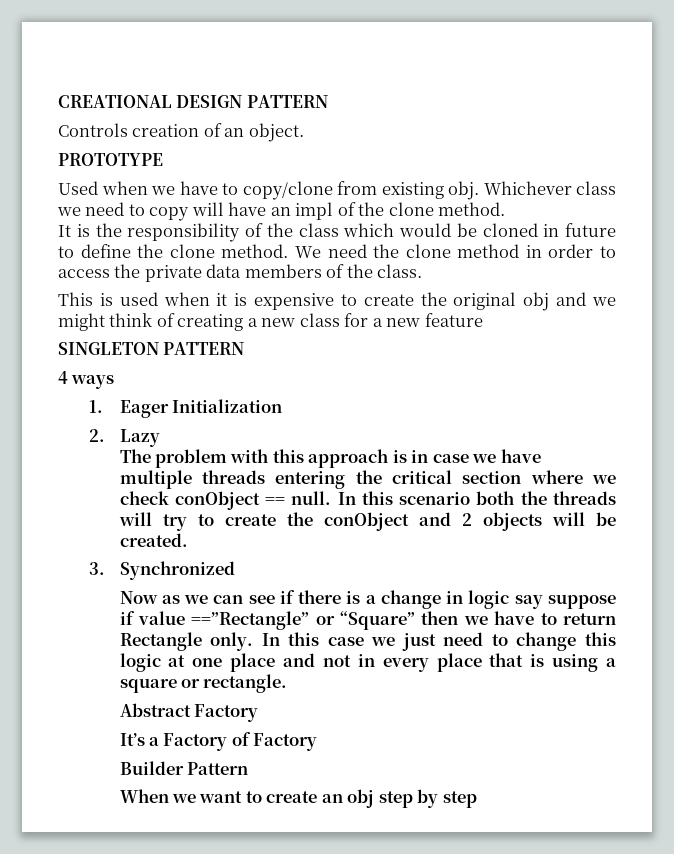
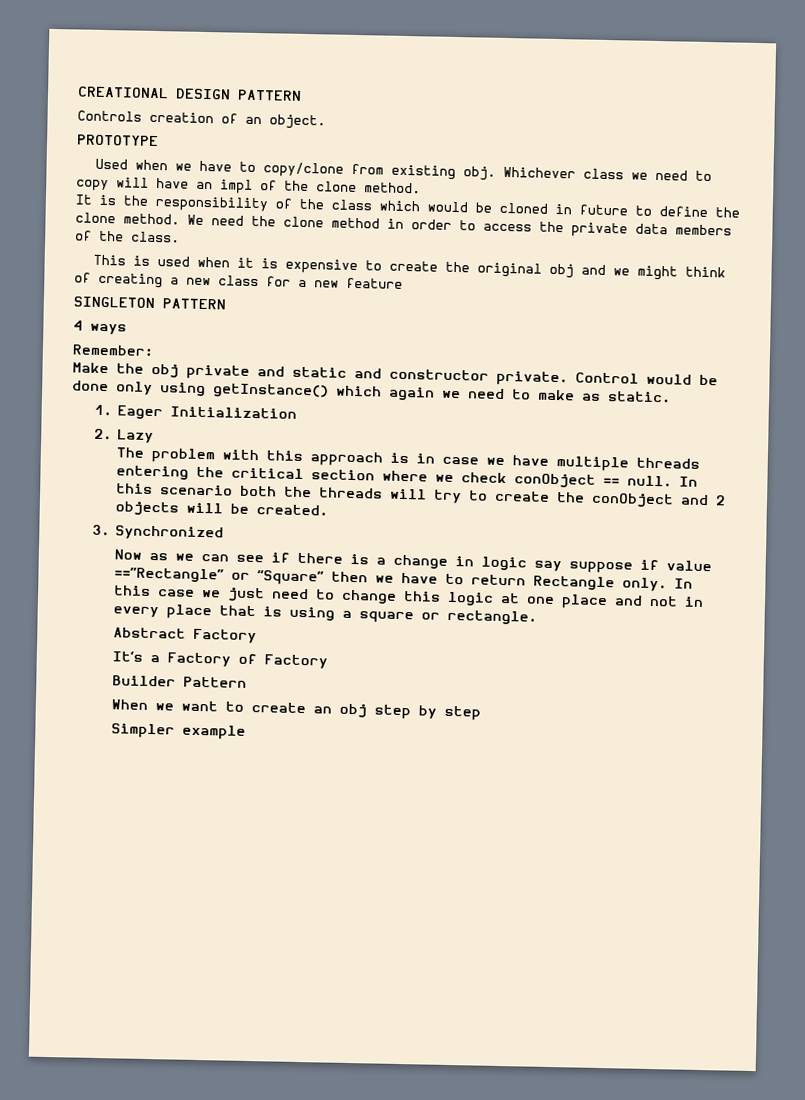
(115, 382) none -> [72,344,154,356] [72,362,718,387] [72,380,671,403] // Remember: // Make the obj private and static and constructor private. Control would be done only using getInstance() which again we need to make as static.
(477, 799) none -> [110,723,246,740] // Simpler example

